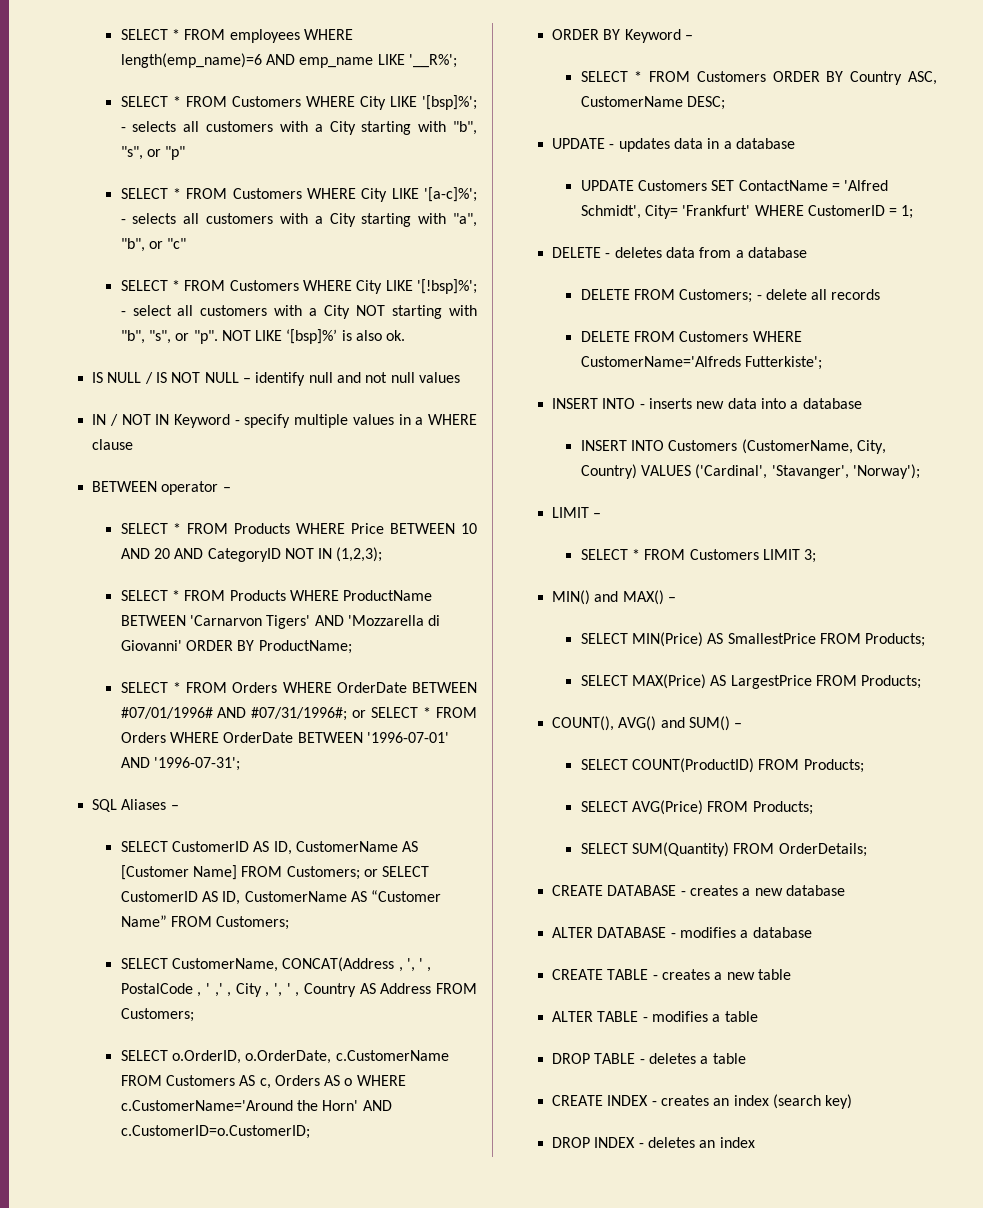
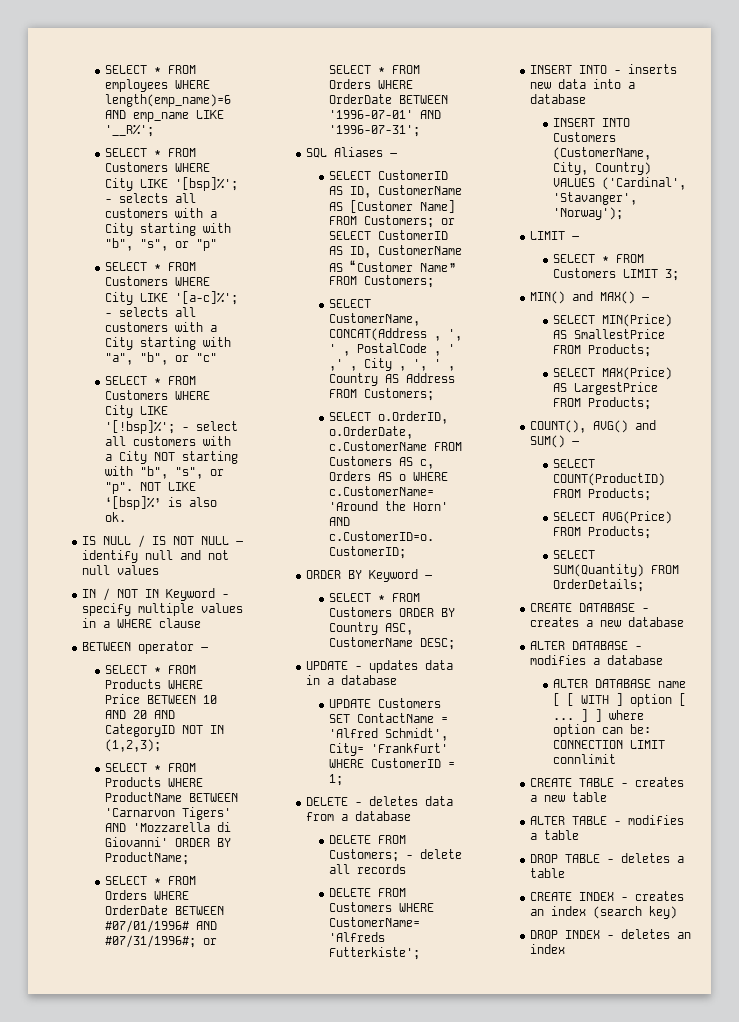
(812, 932) none -> [552,679,686,688] [552,693,686,707] [552,709,644,722] [552,724,651,737] [552,740,665,749] [552,754,616,764] // ALTER DATABASE name [ [ WITH ] option [ ... ] ] where option can be: CONNECTION LIMIT connlimit

